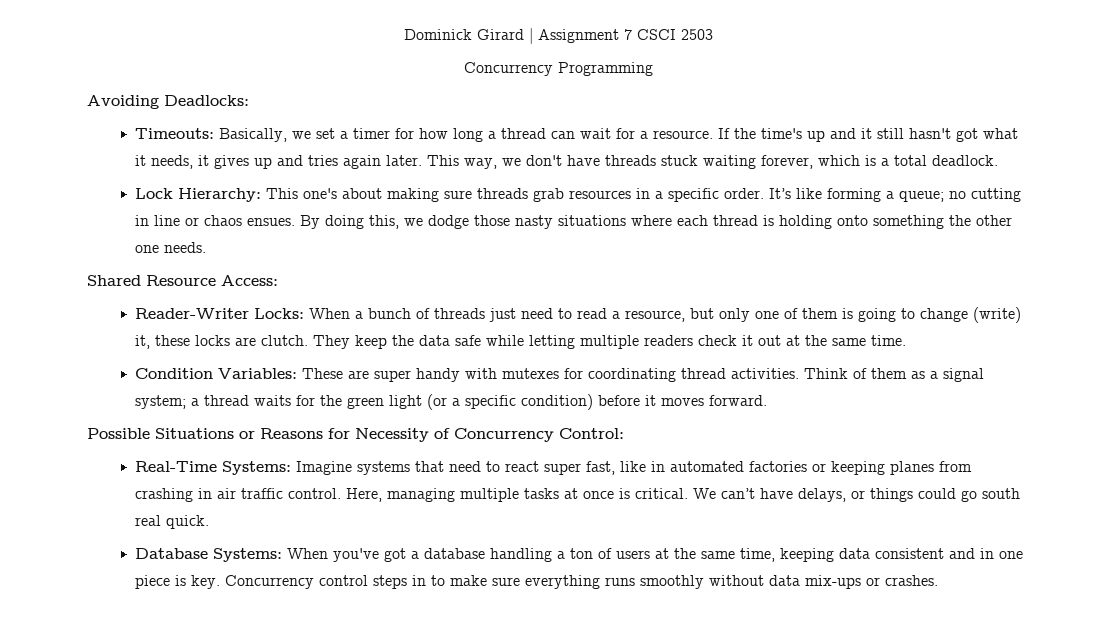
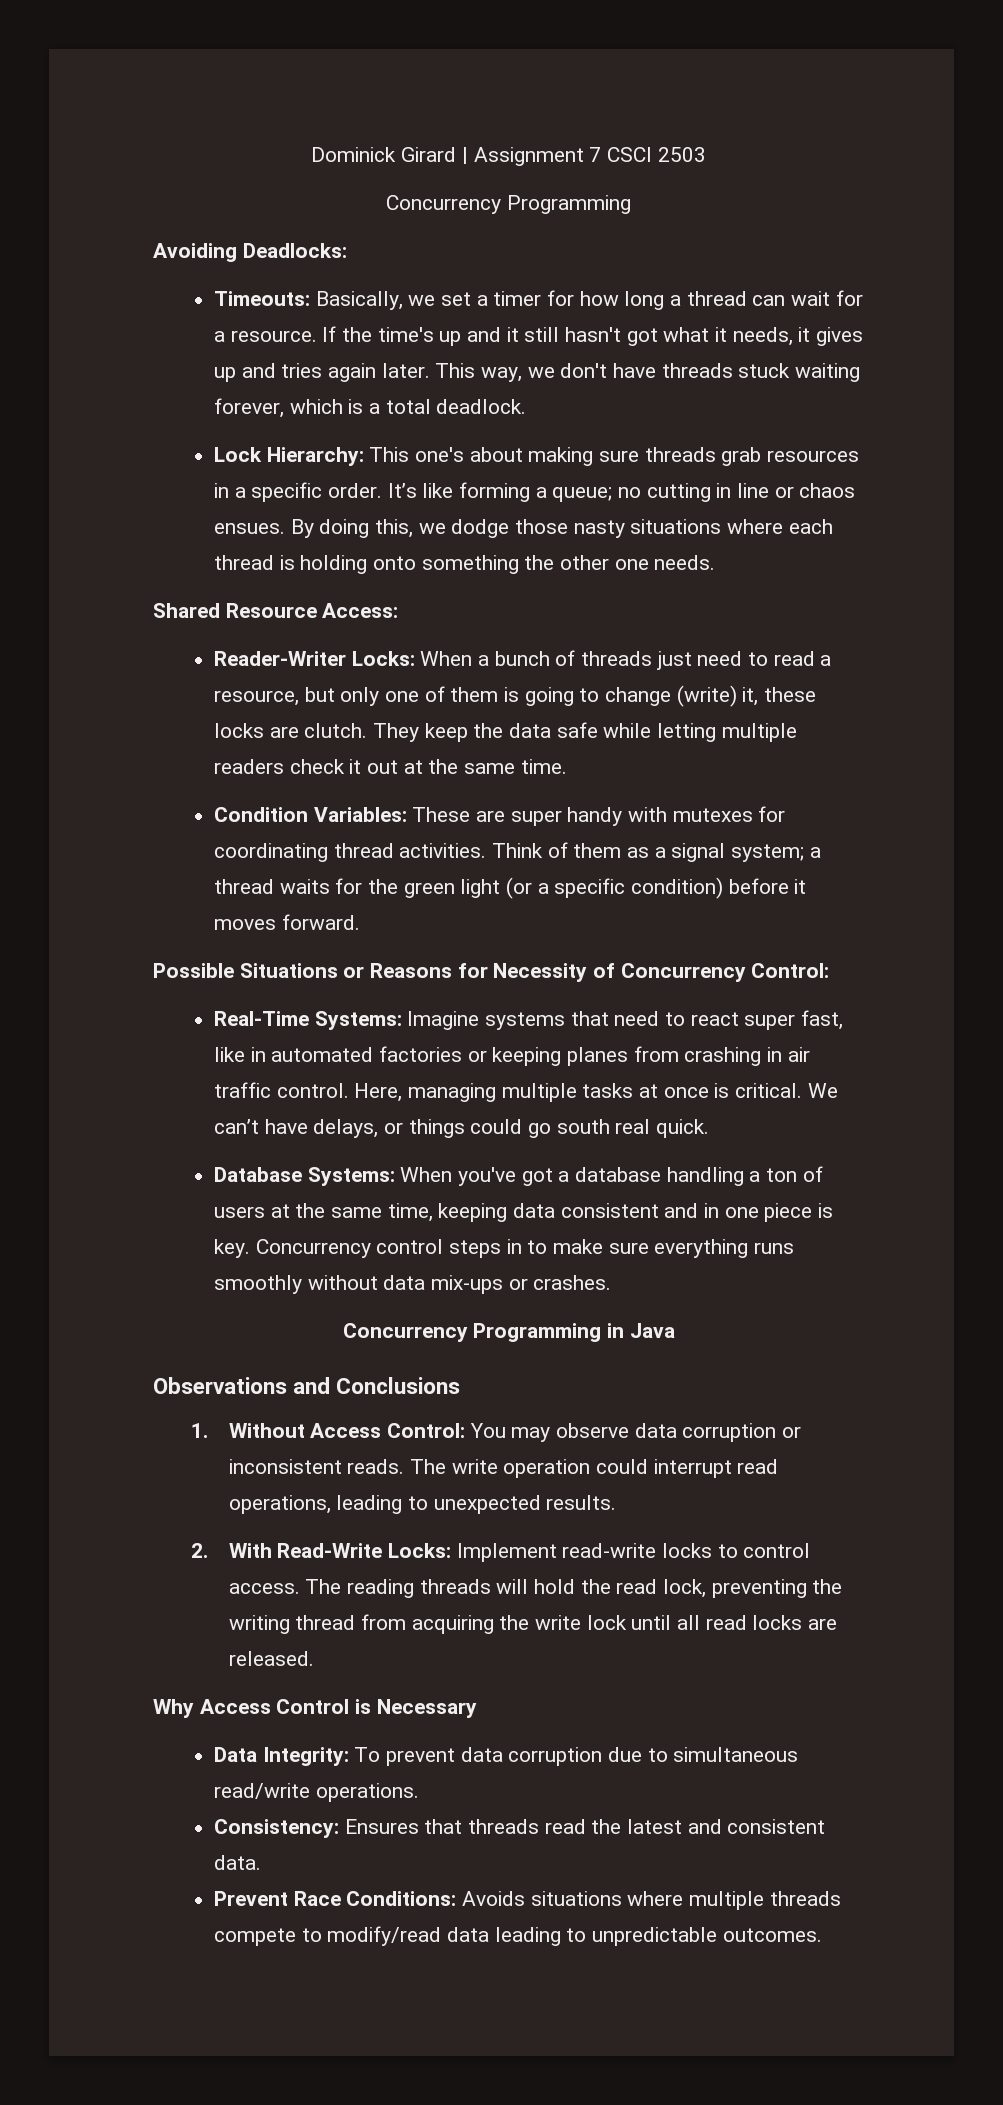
(939, 580) none -> [342,1323,675,1342] [153,1377,461,1394] [190,1423,802,1442] [228,1459,779,1478] [228,1495,617,1514] [190,1543,811,1562] [228,1579,843,1598] [228,1614,838,1634] [228,1651,314,1666] [153,1699,477,1718] [213,1747,799,1766] [213,1783,419,1802] [213,1819,826,1838] [213,1855,261,1870] [213,1891,841,1910] [213,1926,822,1946] // Concurrency Programming in Java // Observations and Conclusions // 1. Without Access Control: You may observe data corruption or inconsistent reads. The write operation could interrupt read operations, leading to unexpected results. // 2. With Read-Write Locks: Implement read-write locks to control access. The reading threads will hold the read lock, preventing the writing thread from acquiring the write lock until all read locks are released. // Why Access Control is Necessary // Data Integrity: To prevent data corruption due to simultaneous read/write operations. // Consistency: Ensures that threads read the latest and consistent data. // Prevent Race Conditions: Avoids situations where multiple threads compete to modify/read data leading to unpredictable outcomes.

